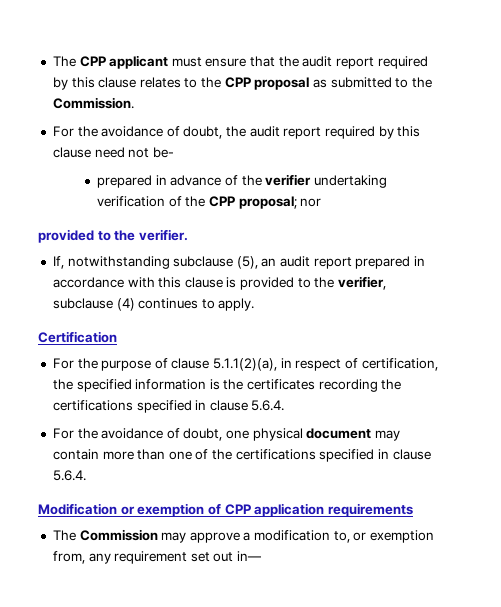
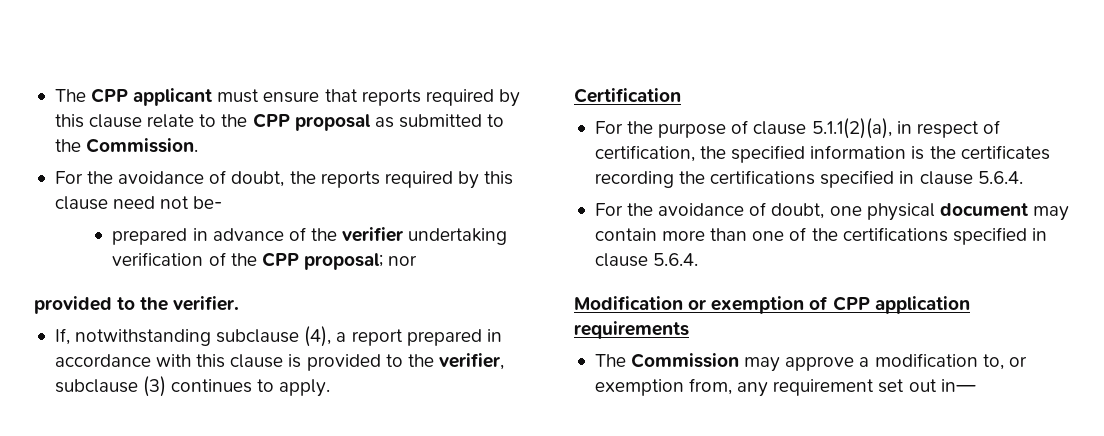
[278,56,428,69] [52,77,181,90] the audit report required by this clause relates -> [361,89,520,107] [54,114,195,128] reports required by this clause relate
[249,126,322,139] audit report -> [320,171,380,188] reports
[236,256,311,269] (5), an audit -> [304,326,347,347] (4), a
[116,298,135,311] (4) -> [143,376,167,397] (3)

